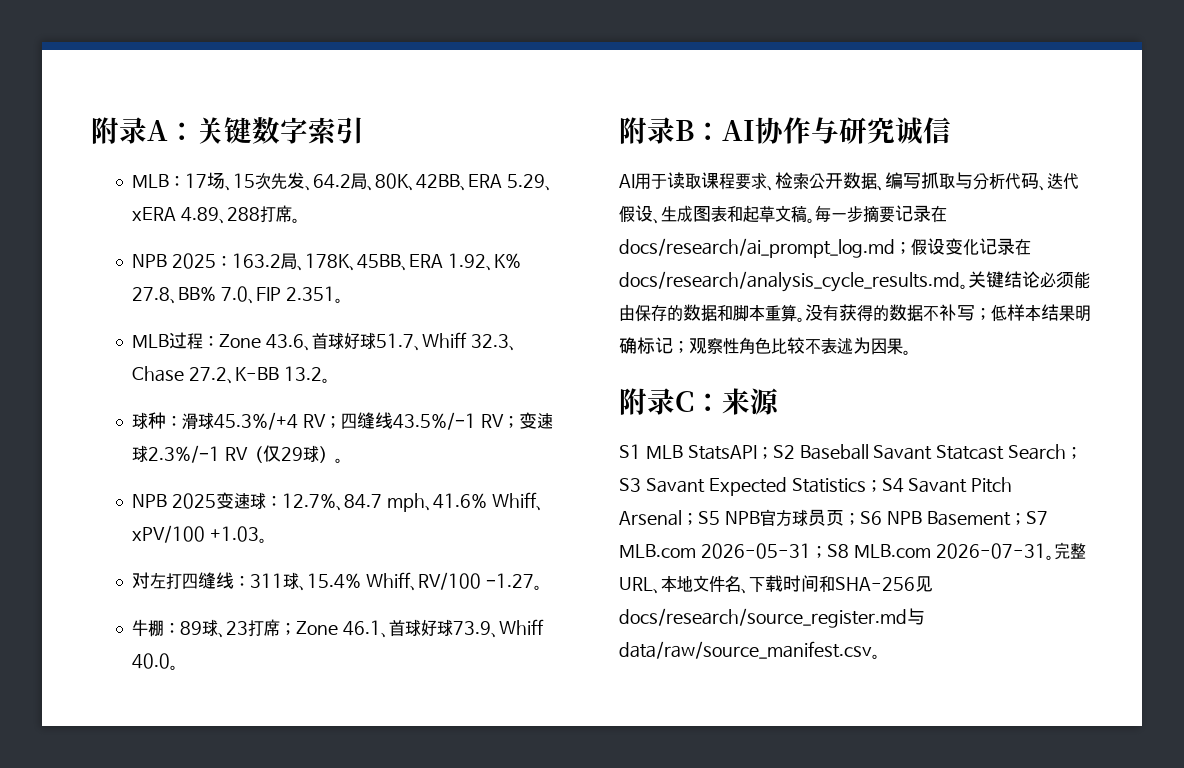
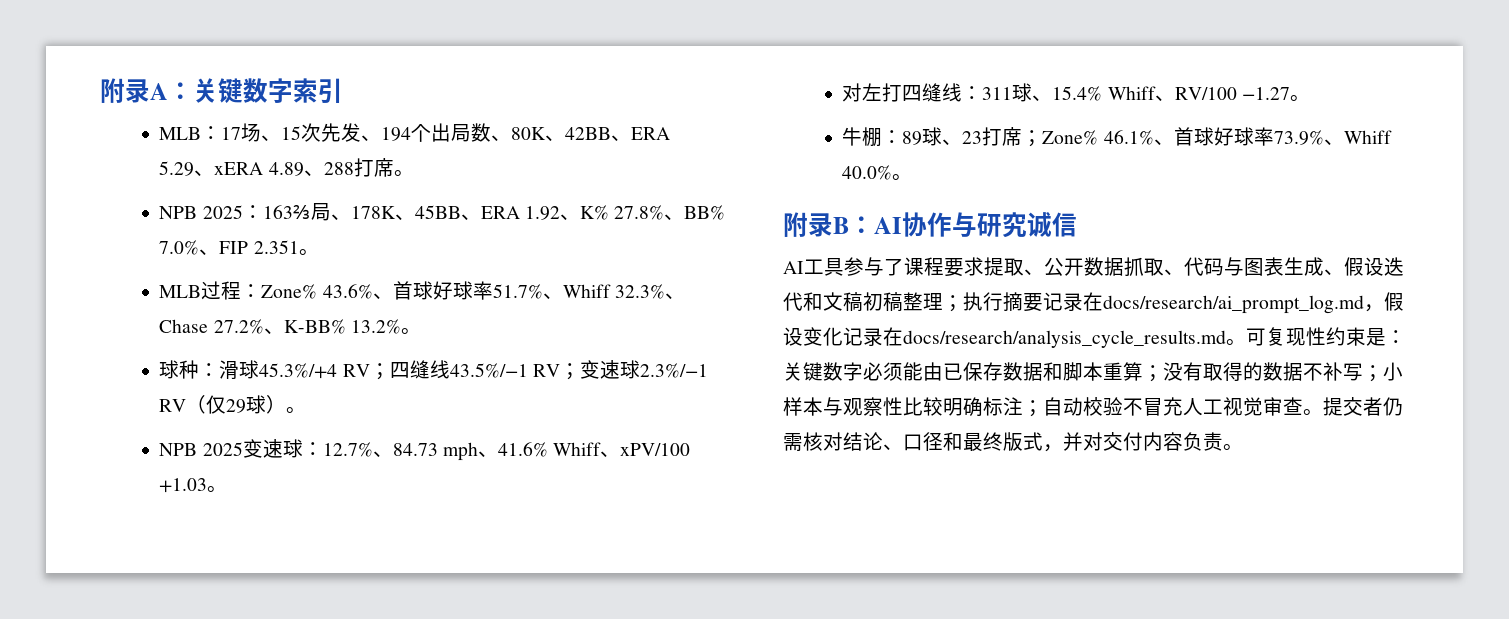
[313,173,368,190] 64.2局 -> [381,123,492,142] 194个出局数
[232,253,282,268] 163.2 -> [262,205,311,219] 163⅔
[132,286,249,304] 27.8、BB% 7.0 -> [614,205,726,220] [159,240,200,255] 27.8%、BB% 7.0%
[219,332,517,351] [132,366,322,384] Zone 43.6、首球好球51.7、Whiff 32.3、Chase 27.2、K-BB 13.2 -> [261,281,685,300] [159,319,401,334] Zone% 43.6%、首球好球率51.7%、Whiff 32.3%、Chase 27.2%、K-BB% 13.2%
[344,494,383,509] 84.7 -> [392,443,438,456] 84.73
[296,619,545,638] [132,653,171,669] Zone 46.1、首球好球73.9、Whiff 40.0 -> [1042,127,1392,146] [842,165,893,180] Zone% 46.1%、首球好球率73.9%、Whiff 40.0%
[635,172,701,190] 用于读取 -> [804,257,904,276] 工具参与了
[767,172,809,191] 、检索 -> [984,257,1044,276] 提取、
[877,172,1079,191] [619,205,863,224] 、编写抓取与分析代码、迭代假设、生成图表和起草文稿。每一步 -> [1124,257,1404,277] [783,292,1003,312] 抓取、代码与图表生成、假设迭代和文稿初稿整理；执行
[895,241,911,254] ； -> [1364,304,1384,312] ，
[967,271,1040,288] 关键结论 -> [1246,327,1406,346] [783,362,863,381] 可复现性约束是：关键数字
[635,304,683,322] 保存的 -> [943,362,1003,381] 已保存
[797,304,857,322] 。没有获 -> [1143,362,1223,382] ；没有取
[991,304,1091,322] [619,337,911,355] [619,388,780,415] [619,444,1083,460] [619,477,1013,496] [619,509,1048,527] [619,542,1086,560] [619,575,933,594] [619,608,925,628] [619,641,872,659] 低样本结果明确标记；观察性角色比较不表述为因果。 // 附录C：来源 // S1 MLB StatsAPI；S2 Baseball Savant Statcast Search；S3 Savant Expected Statistics；S4 Savant Pitch Arsenal；S5 NPB官方球员页；S6 NPB Basement；S7 MLB.com 2026-05-31；S8 MLB.com 2026-07-31。完整URL、本地文件名、下载时间和SHA-256见docs/research/source_register.md与data/raw/source_manifest.csv -> [1383,362,1403,381] [783,397,1403,417] [783,432,1223,452] 小样本与观察性比较明确标注；自动校验不冒充人工视觉审查。提交者仍需核对结论、口径和最终版式，并对交付内容负责

